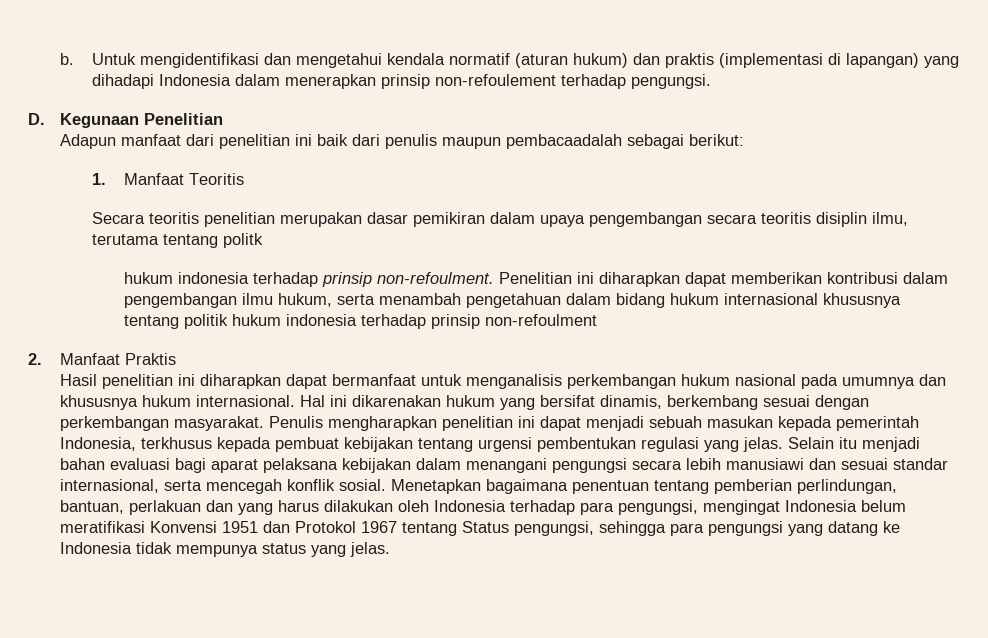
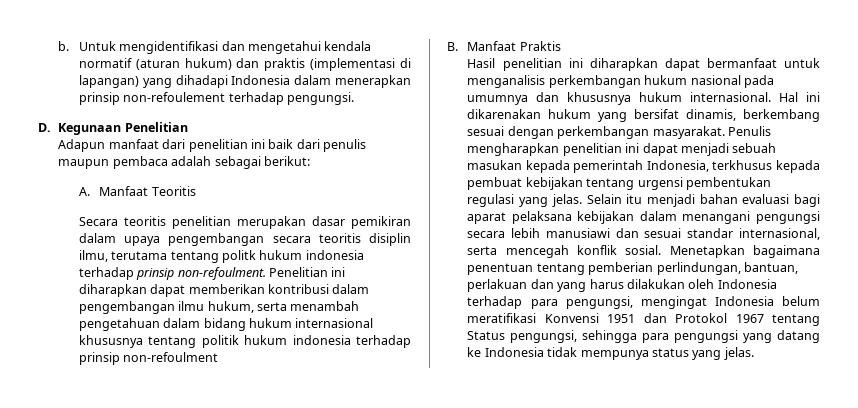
[506,134,623,149] pembacaadalah -> [112,156,212,169] pembaca adalah
[92,173,107,185] 1. -> [78,187,90,196] A.
(264, 240) // -> (256, 256) none
[28,353,42,365] 2. -> [447,42,458,51] B.

